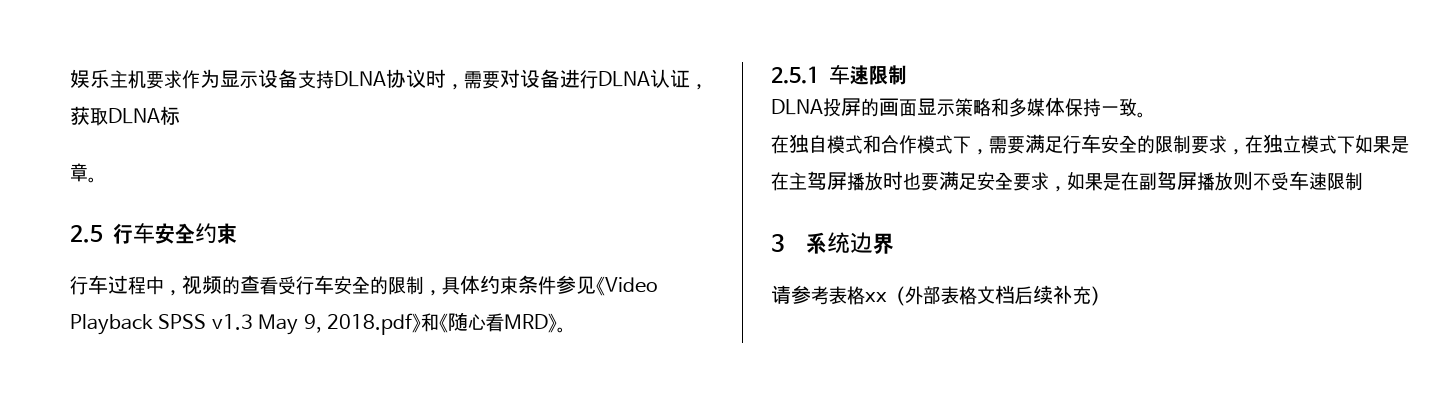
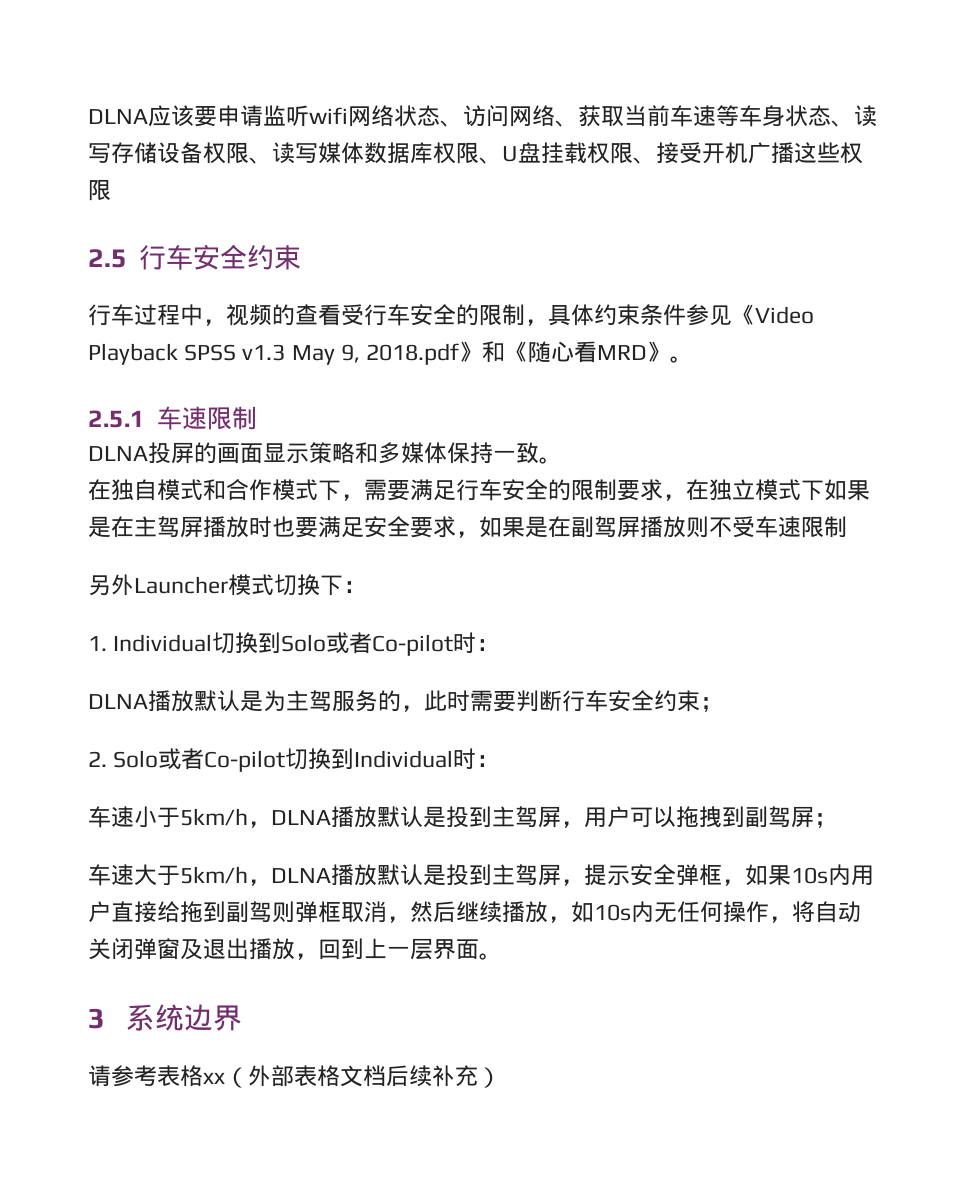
[70,69,708,90] [70,106,180,126] [70,163,97,183] 娱乐主机要求作为显示设备支持DLNA协议时，需要对设备进行DLNA认证，获取DLNA标 // 章。 -> [88,105,877,127] [88,142,863,164] [88,179,111,201] DLNA应该要申请监听wifi网络状态、访问网络、获取当前车速等车身状态、读写存储设备权限、读写媒体数据库权限、U盘挂载权限、接受开机广播这些权限
(1363, 181) none -> [88,574,366,596] [88,632,500,656] [88,690,723,712] [88,748,500,772] [88,806,837,828] [88,864,874,886] [88,901,861,923] [88,938,502,960] // 另外Launcher模式切换下： // 1. Individual切换到Solo或者Co-pilot时： // DLNA播放默认是为主驾服务的，此时需要判断行车安全约束； // 2. Solo或者Co-pilot切换到Individual时： // 车速小于5km/h，DLNA播放默认是投到主驾屏，用户可以拖拽到副驾屏； // 车速大于5km/h，DLNA播放默认是投到主驾屏，提示安全弹框，如果10s内用户直接给拖到副驾则弹框取消，然后继续播放，如10s内无任何操作，将自动关闭弹窗及退出播放，回到上一层界面。

